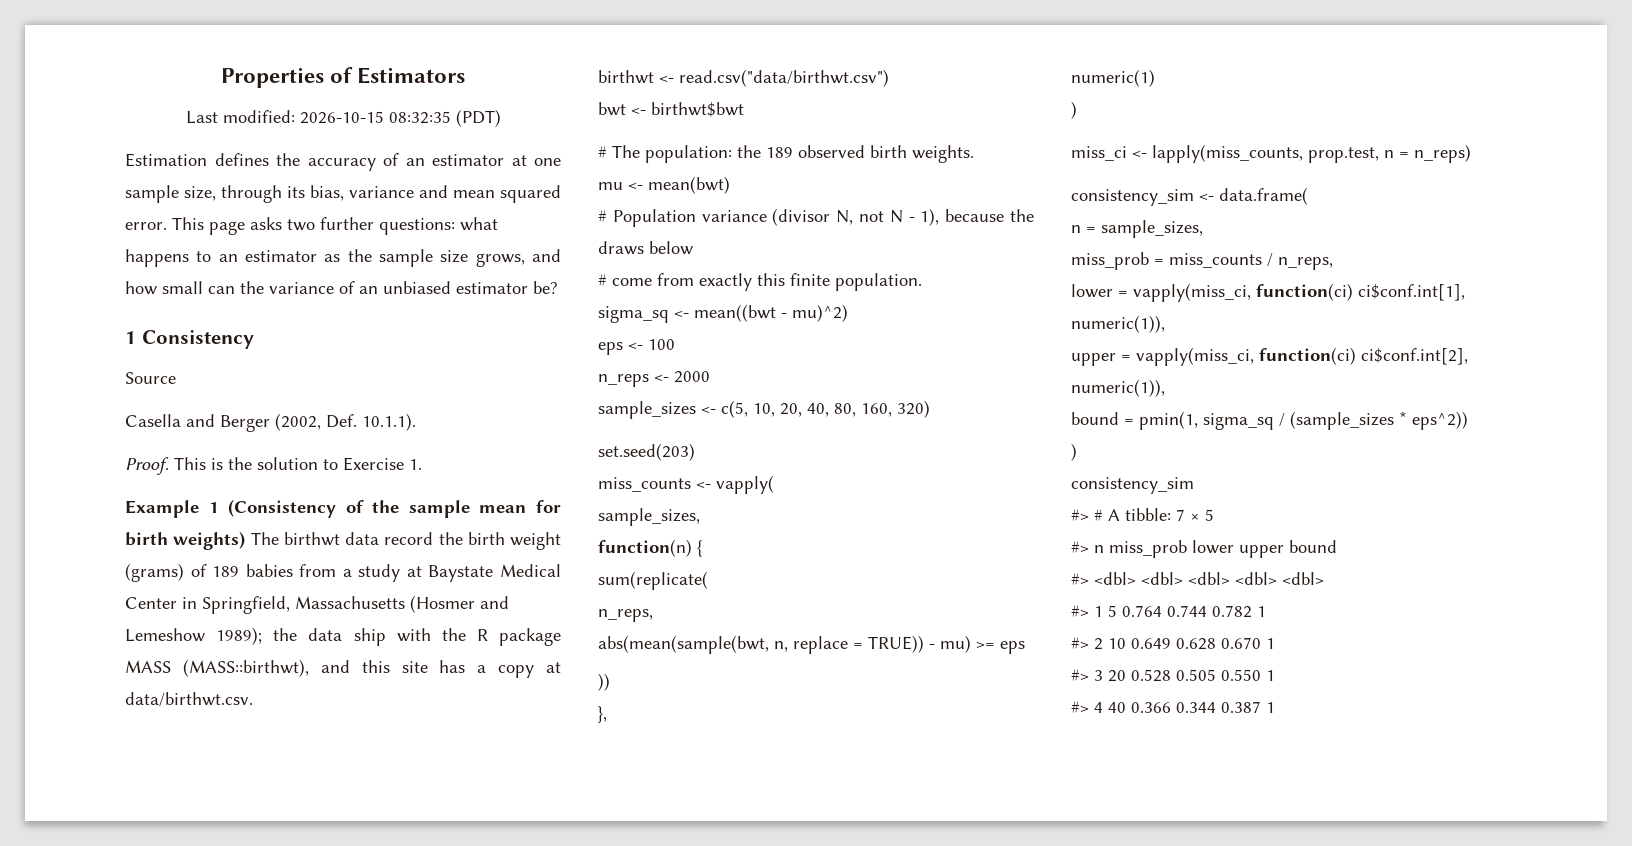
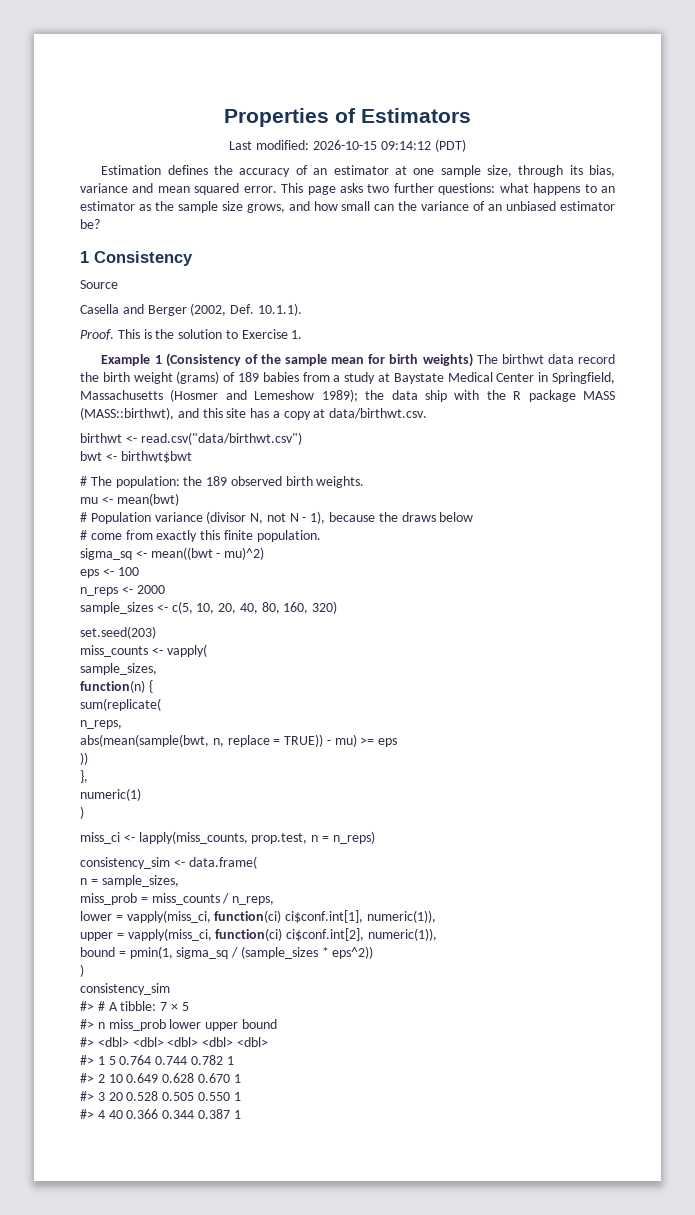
[388,111,451,124] 08:32:35 -> [380,141,431,150] 09:14:12

